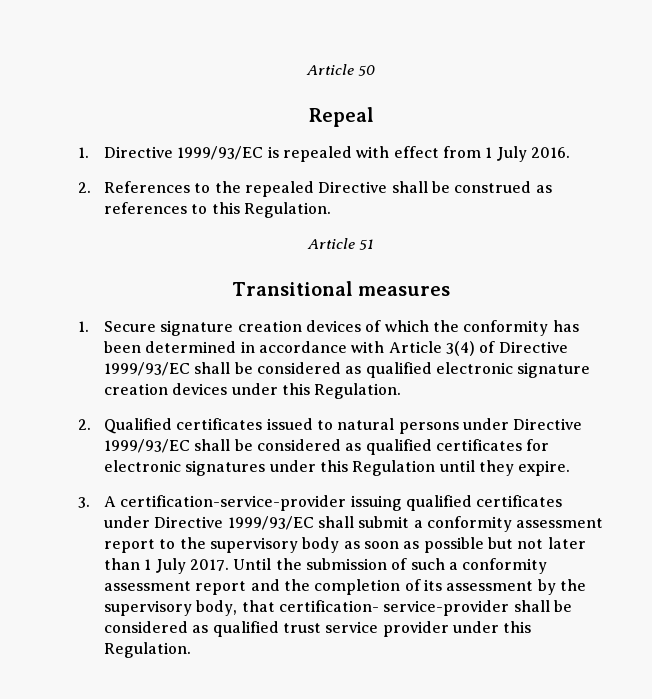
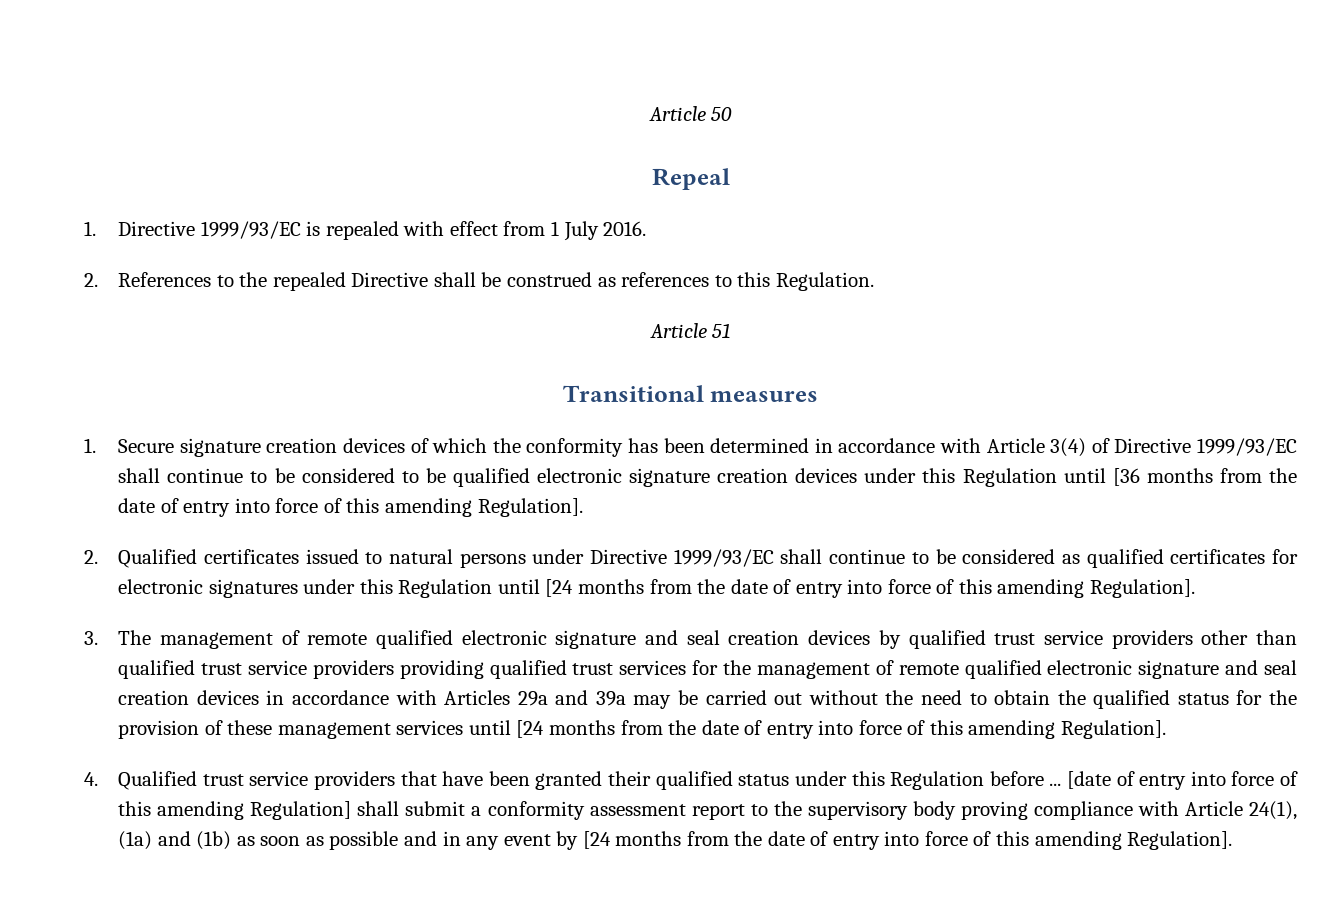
[234,362,362,374] be considered as -> [167,468,446,483] continue to be considered to be
[314,383,402,399] Regulation. -> [962,468,1297,487] [118,498,583,517] Regulation until [36 months from the date of entry into force of this amending Regulation].
(231, 445) none -> [829,549,929,564] continue to
[478,460,571,476] [78,495,563,511] [104,516,314,530] they expire. // 3. A certification-service-provider issuing qualified certificates under Directive 1999/93/EC -> [545,579,1195,598] [84,630,1298,649] [118,660,1297,679] [118,690,1297,709] [118,720,1166,739] [84,771,1299,790] [118,801,352,820] [24 months from the date of entry into force of this amending Regulation]. // 3. The management of remote qualified electronic signature and seal creation devices by qualified trust service providers other than qualified trust service providers providing qualified trust services for the management of remote qualified electronic signature and seal creation devices in accordance with Articles 29a and 39a may be carried out without the need to obtain the qualified status for the provision of these management services until [24 months from the date of entry into force of this amending Regulation]. // 4. Qualified trust service providers that have been granted their qualified status under this Regulation before ... [date of entry into force of this amending Regulation]
[343,537,586,553] [104,558,548,574] [104,579,586,595] [104,600,572,616] [104,621,532,637] [104,642,192,658] as soon as possible but not later than 1 July 2017. Until the submission of such a conformity assessment report and the completion of its assessment by the supervisory body, that certification- service-provider shall be considered as qualified trust service provider under this Regulation. -> [960,801,1297,820] [118,831,1233,850] proving compliance with Article 24(1), (1a) and (1b) as soon as possible and in any event by [24 months from the date of entry into force of this amending Regulation].

